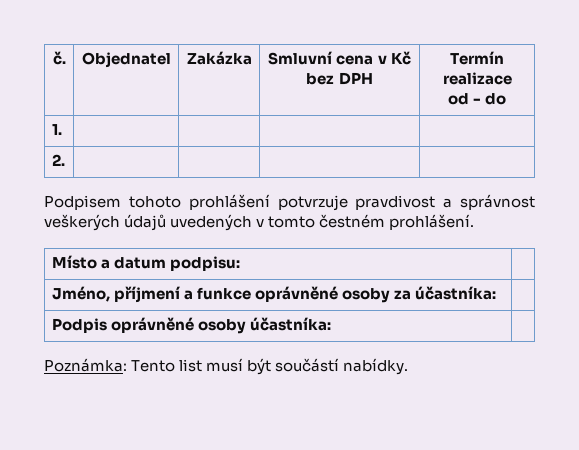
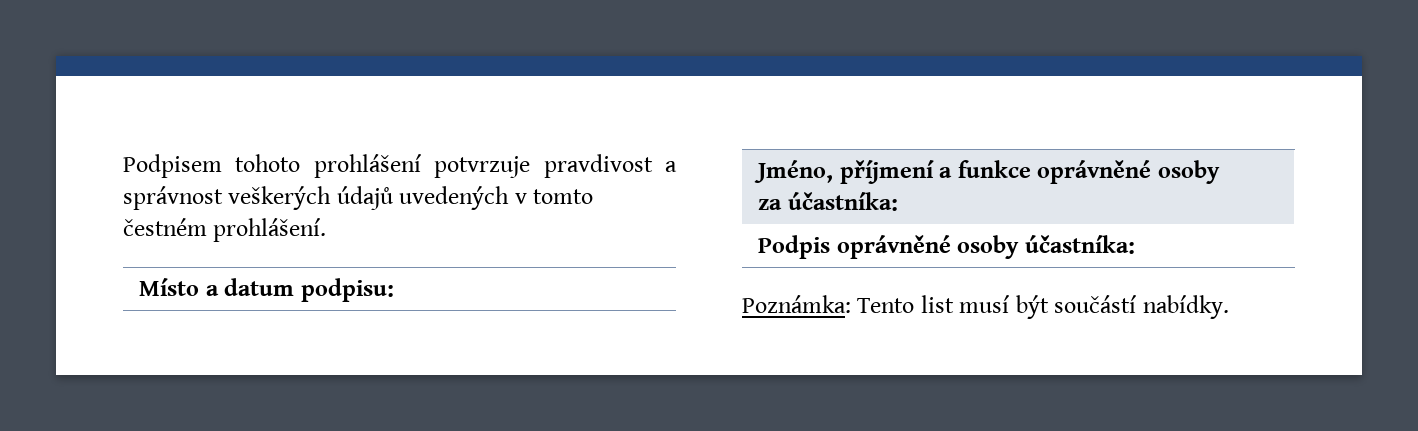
[52,51,66,65] [81,52,171,68] [186,51,252,65] [268,51,411,65] [306,72,373,85] [450,51,504,65] [442,72,512,85] [447,93,507,105] [51,124,62,135] [51,154,65,166] č. | Objednatel | Zakázka | Smluvní cena v Kč bez DPH | Termín realizace // od - do // 1. | | | | // 2. | | | | // -> (123, 166) none

